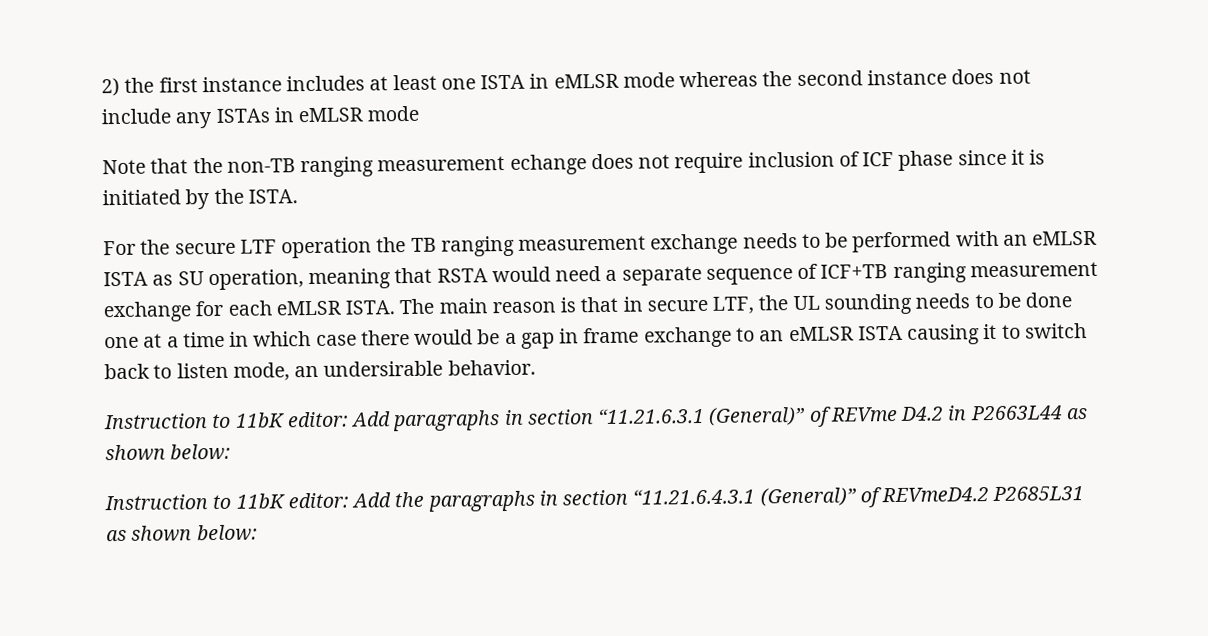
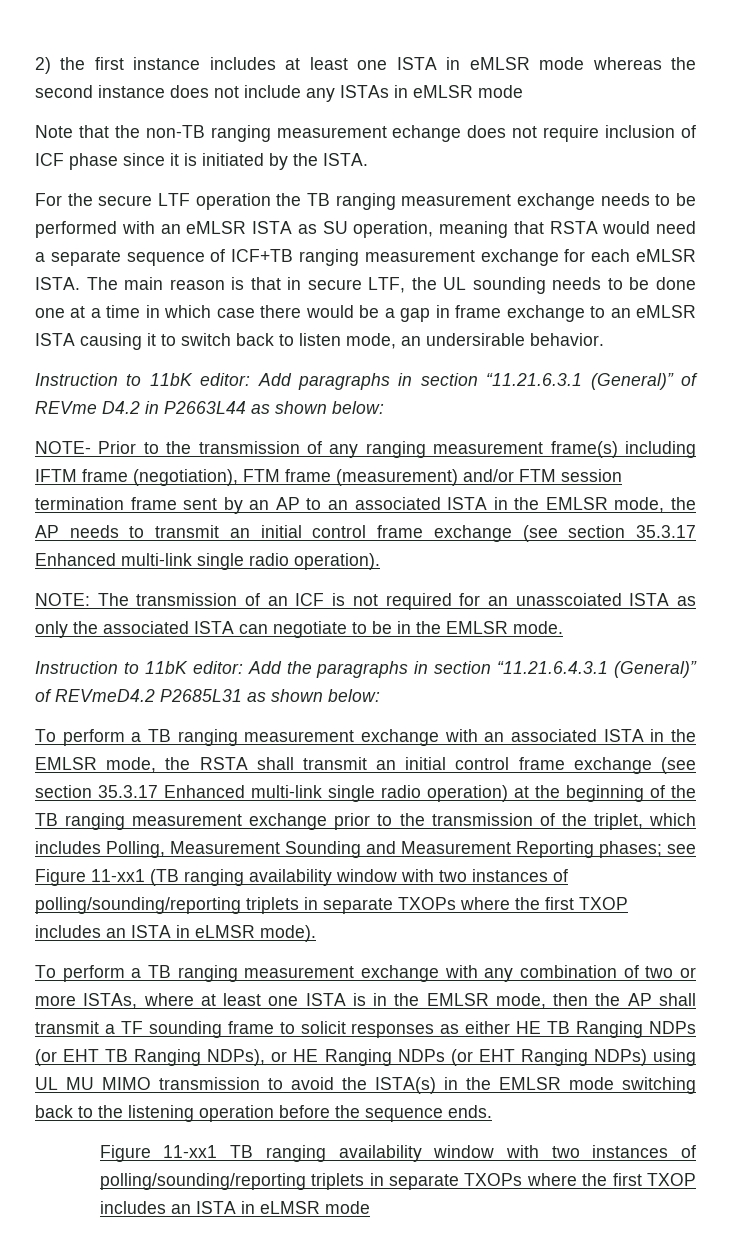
(232, 452) none -> [35,441,696,458] [35,469,622,486] [35,497,696,514] [35,525,697,542] [35,553,380,570] [35,593,696,610] [35,621,563,638] // NOTE- Prior to the transmission of any ranging measurement frame(s) including IFTM frame (negotiation), FTM frame (measurement) and/or FTM session termination frame sent by an AP to an associated ISTA in the EMLSR mode, the AP needs to transmit an initial control frame exchange (see section 35.3.17 Enhanced multi-link single radio operation). // NOTE: The transmission of an ICF is not required for an unasscoiated ISTA as only the associated ISTA can negotiate to be in the EMLSR mode.
(258, 533) none -> [35,729,696,746] [35,757,696,774] [35,785,696,802] [35,813,696,830] [35,841,696,858] [35,869,568,886] [35,897,628,914] [35,925,316,942] [35,965,696,982] [35,993,696,1009] [35,1021,696,1038] [35,1049,697,1066] [35,1077,696,1094] [35,1105,492,1122] [99,1145,696,1162] [99,1173,696,1190] [99,1201,370,1214] // To perform a TB ranging measurement exchange with an associated ISTA in the EMLSR mode, the RSTA shall transmit an initial control frame exchange (see section 35.3.17 Enhanced multi-link single radio operation) at the beginning of the TB ranging measurement exchange prior to the transmission of the triplet, which includes Polling, Measurement Sounding and Measurement Reporting phases; see Figure 11-xx1 (TB ranging availability window with two instances of polling/sounding/reporting triplets in separate TXOPs where the first TXOP includes an ISTA in eLMSR mode). // To perform a TB ranging measurement exchange with any combination of two or more ISTAs, where at least one ISTA is in the EMLSR mode, then the AP shall transmit a TF sounding frame to solicit responses as either HE TB Ranging NDPs (or EHT TB Ranging NDPs), or HE Ranging NDPs (or EHT Ranging NDPs) using UL MU MIMO transmission to avoid the ISTA(s) in the EMLSR mode switching back to the listening operation before the sequence ends. // Figure 11-xx1 TB ranging availability window with two instances of polling/sounding/reporting triplets in separate TXOPs where the first TXOP includes an ISTA in eLMSR mode

